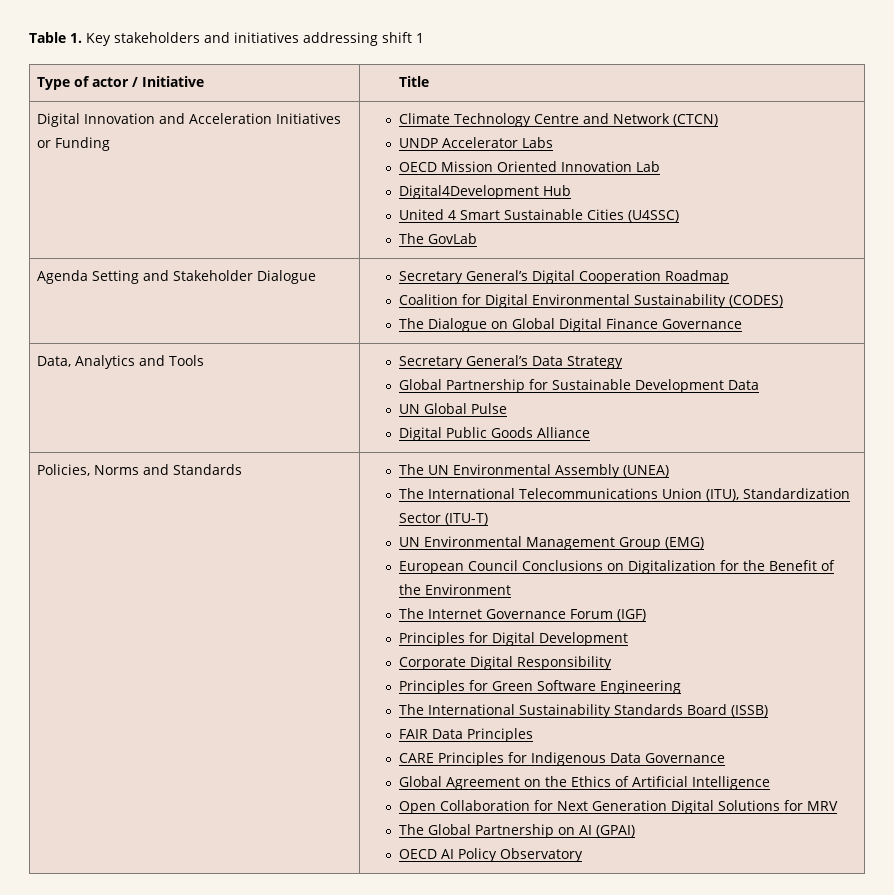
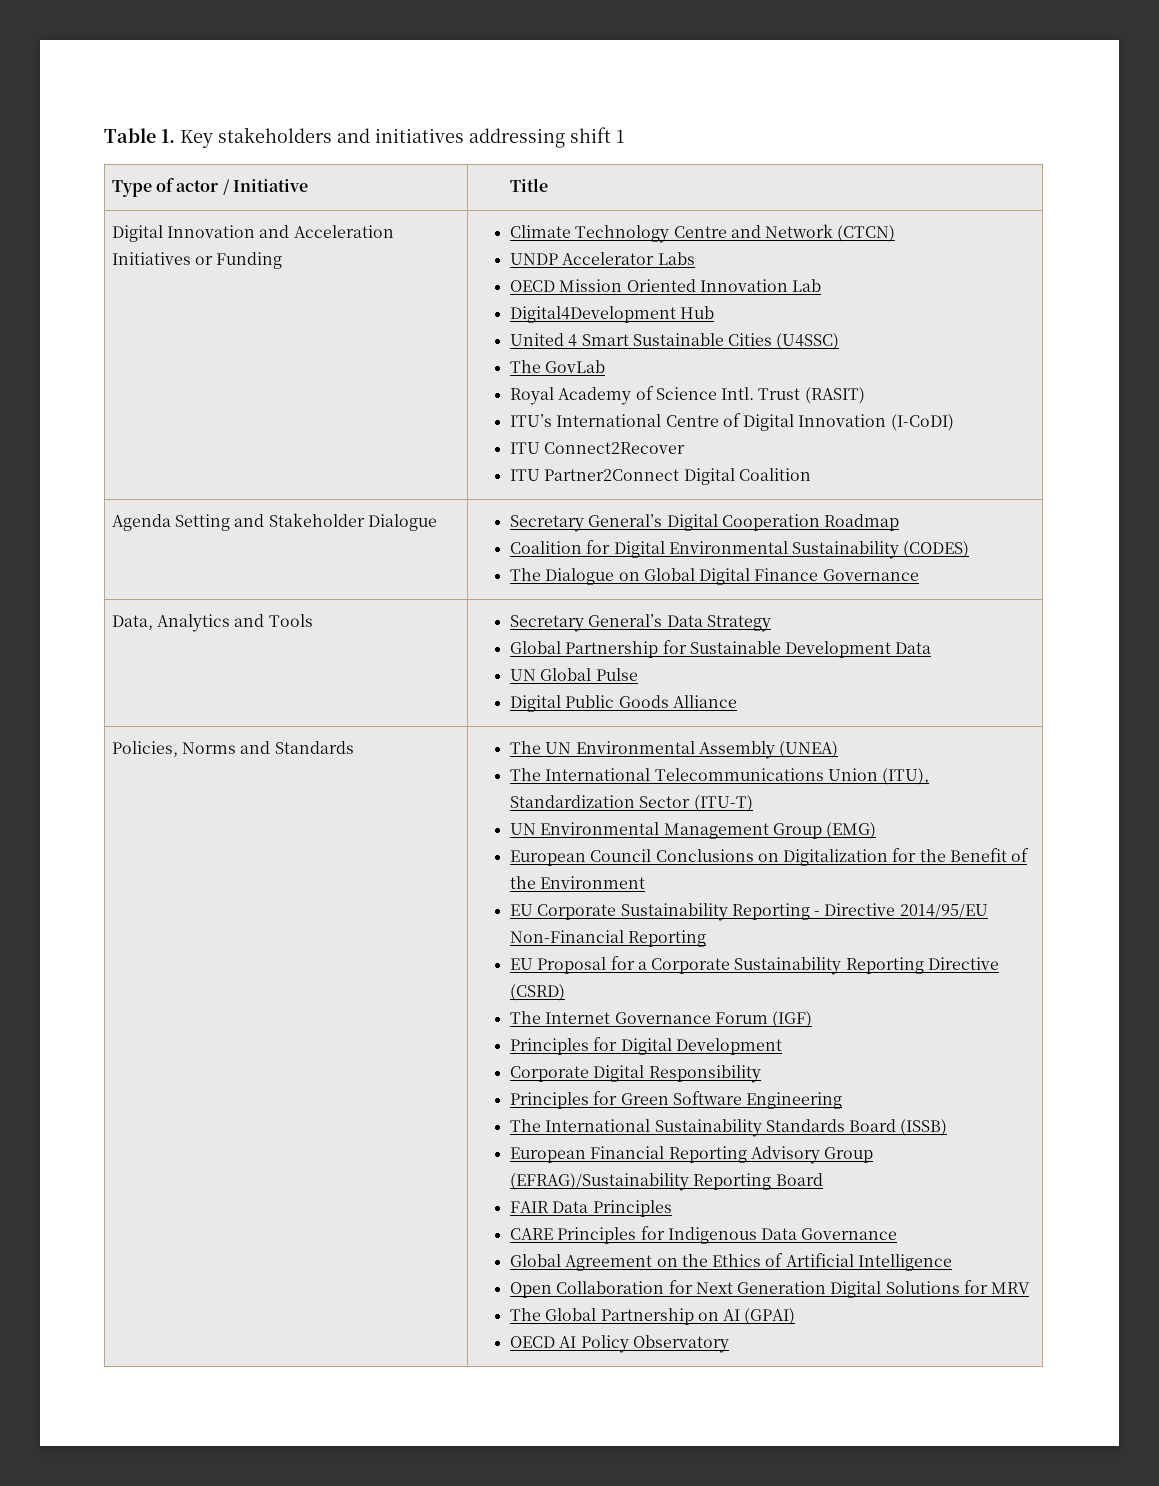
(477, 238) none -> [509,386,865,405] [509,413,954,431] [509,442,686,454] [509,468,811,485] // Royal Academy of Science Intl. Trust (RASIT) // ITU’s International Centre of Digital Innovation (I-CoDI) // ITU Connect2Recover // ITU Partner2Connect Digital Coalition
(511, 589) none -> [509,903,988,921] [509,930,707,947] [509,956,1000,975] [509,984,565,1001] // EU Corporate Sustainability Reporting - Directive 2014/95/EU Non-Financial Reporting // EU Proposal for a Corporate Sustainability Reporting Directive (CSRD)
(768, 711) none -> [509,1146,874,1164] [509,1173,823,1191] // European Financial Reporting Advisory Group (EFRAG)/Sustainability Reporting Board

